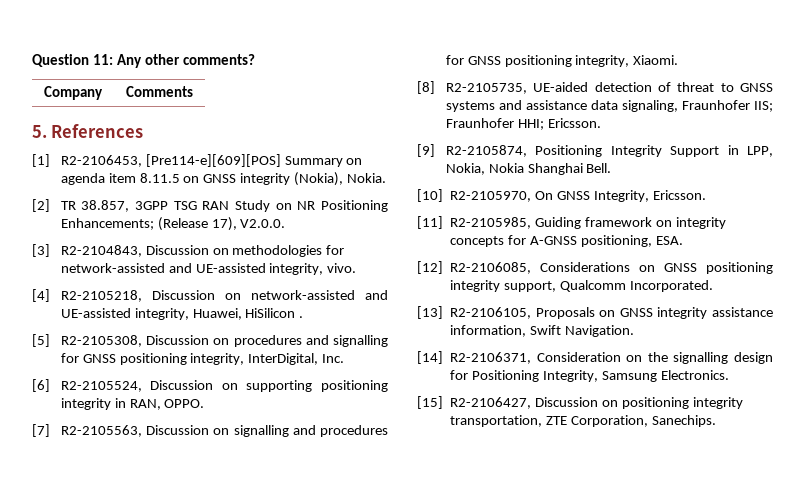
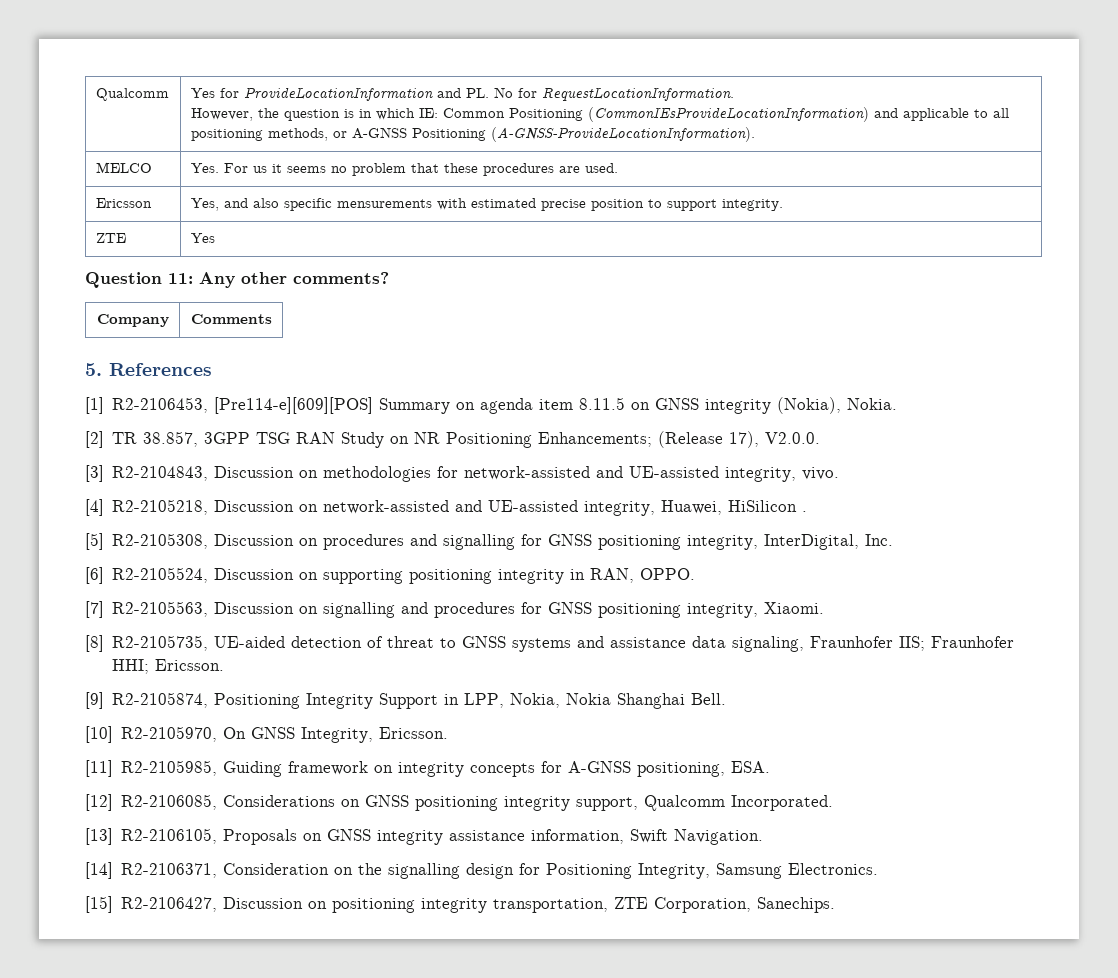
(32, 60) none -> [95,88,169,101] [190,87,734,101] [190,107,1009,122] [190,127,755,142] [95,162,152,173] [190,163,618,176] [95,198,152,208] [190,198,783,211] [95,233,126,243] [190,233,215,243] Qualcomm | Yes for ProvideLocationInformation and PL. No for RequestLocationInformation. // However, the question is in which IE: Common Positioning (CommonIEsProvideLocationInformation) and applicable to all positioning methods, or A-GNSS Positioning (A-GNSS-ProvideLocationInformation). // MELCO | Yes. For us it seems no problem that these procedures are used. // Ericsson | Yes, and also specific mensurements with estimated precise position to support integrity. // ZTE | Yes //

